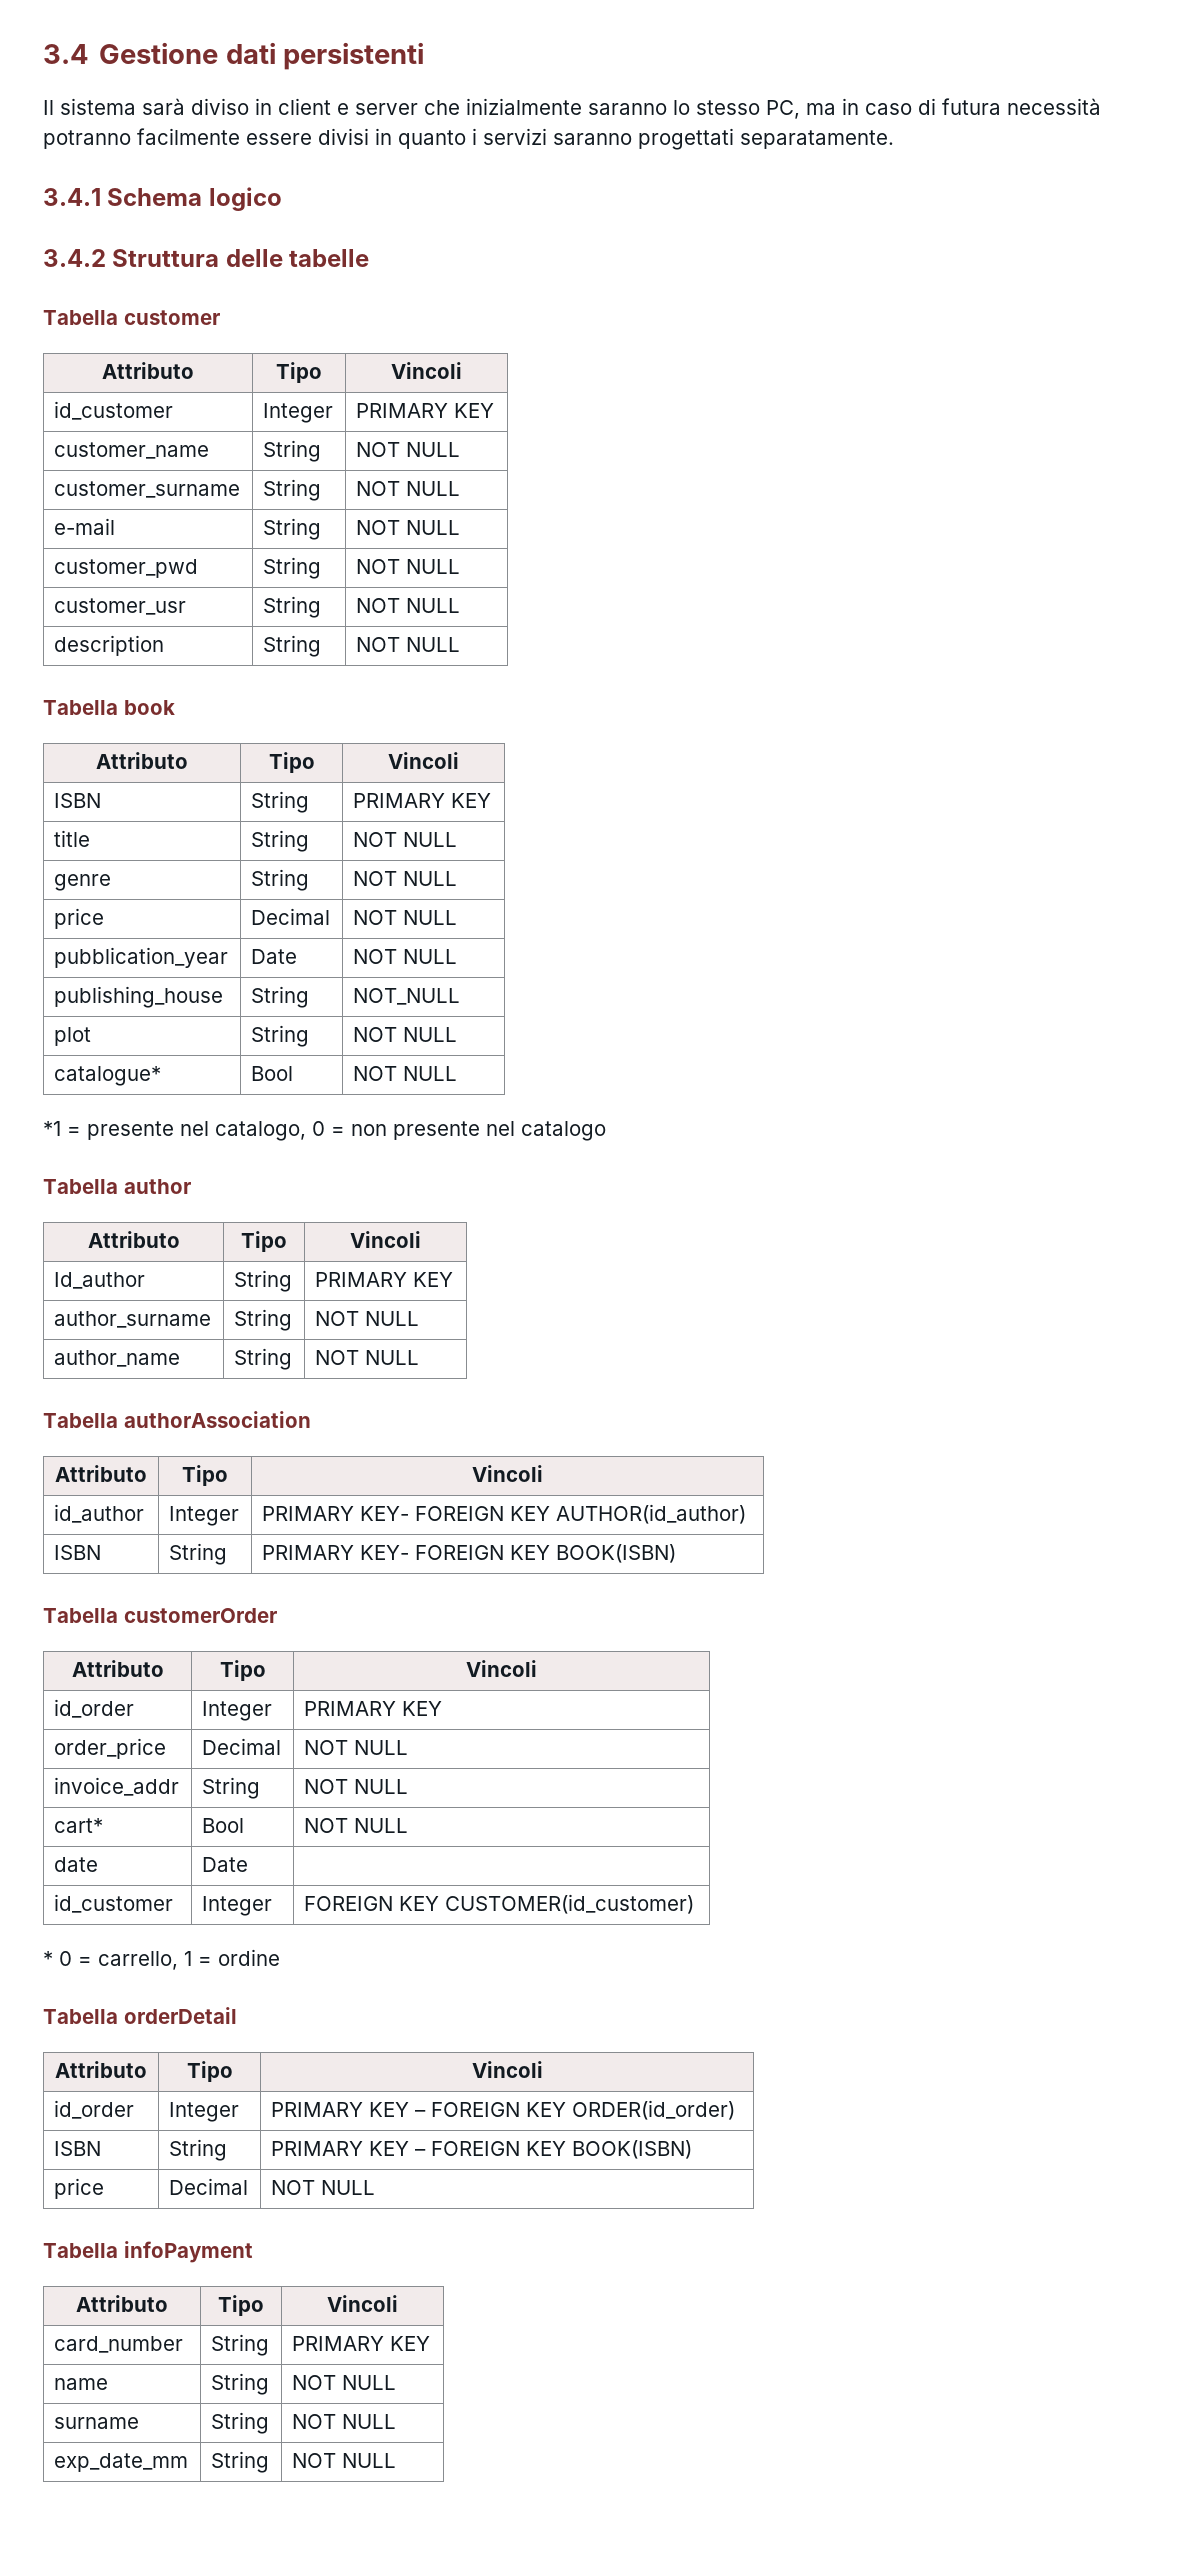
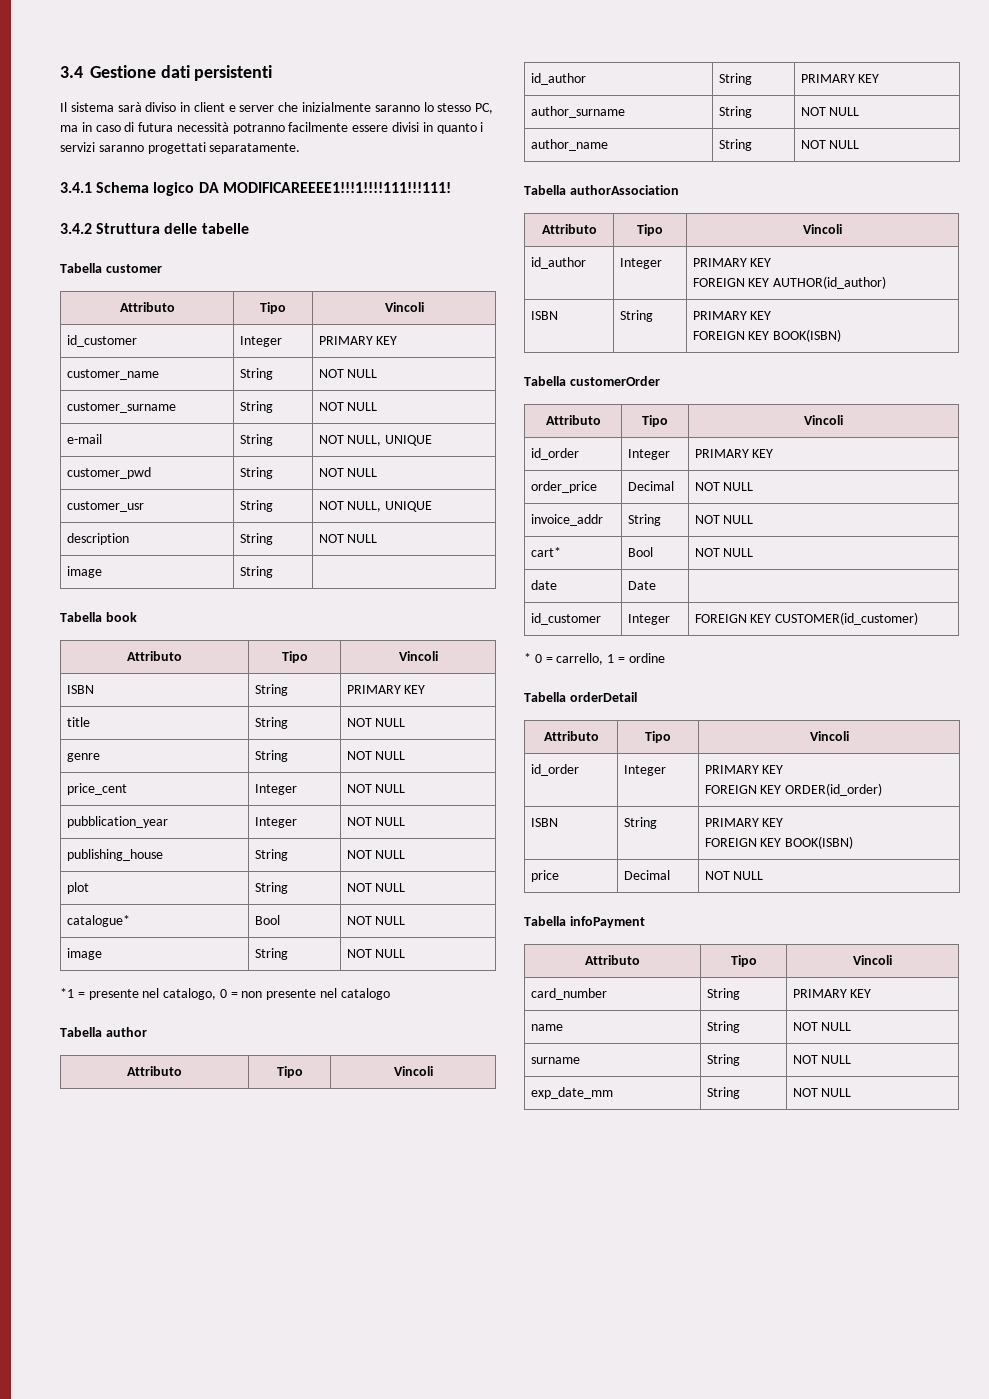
(282, 199) none -> [198,182,451,193] DA MODIFICAREEEE1!!!1!!!!111!!!111!
[406,520,461,535] NULL -> [347,435,433,446] NULL, UNIQUE
[406,598,461,613] NULL -> [347,501,433,512] NULL, UNIQUE
(461, 644) none -> [66,566,102,578] [239,566,273,578] // image | String |
[54,908,105,929] [251,908,331,925] price | Decimal -> [66,783,127,795] [254,784,297,795] price_cent | Integer
[251,949,298,964] Date -> [254,817,297,828] Integer
[353,988,461,1005] NOT_NULL -> [346,850,406,859] NOT NULL
(458, 1073) none -> [66,948,102,960] [254,948,288,960] [346,949,406,958] // image | String | NOT NULL
[54,1272,146,1289] Id_author -> [530,73,586,85] id_author
[360,1506,410,1521] KEY- -> [750,258,772,267] KEY //
[360,1545,410,1560] KEY- -> [750,311,772,320] KEY //
[415,2110,427,2117] – -> (784, 769) //
[415,2149,427,2156] – -> (784, 822) //

